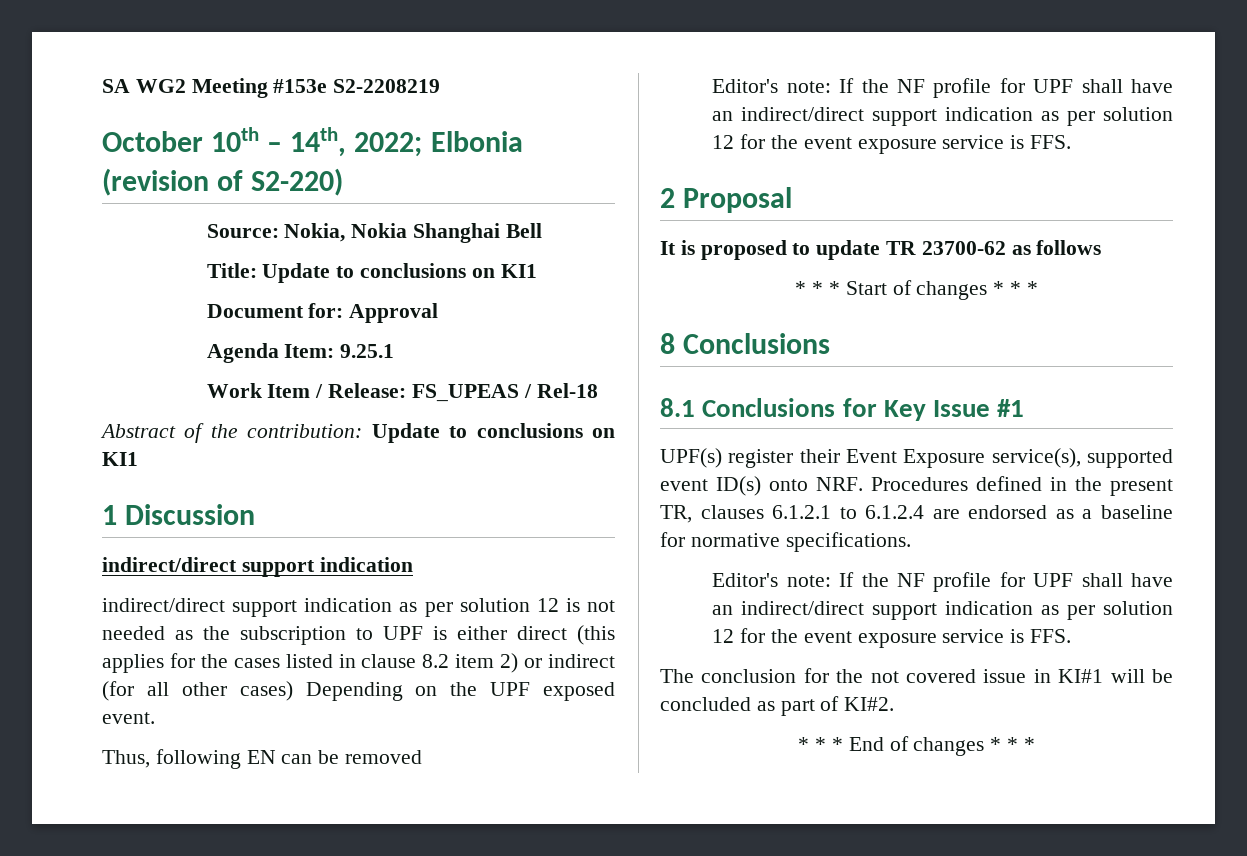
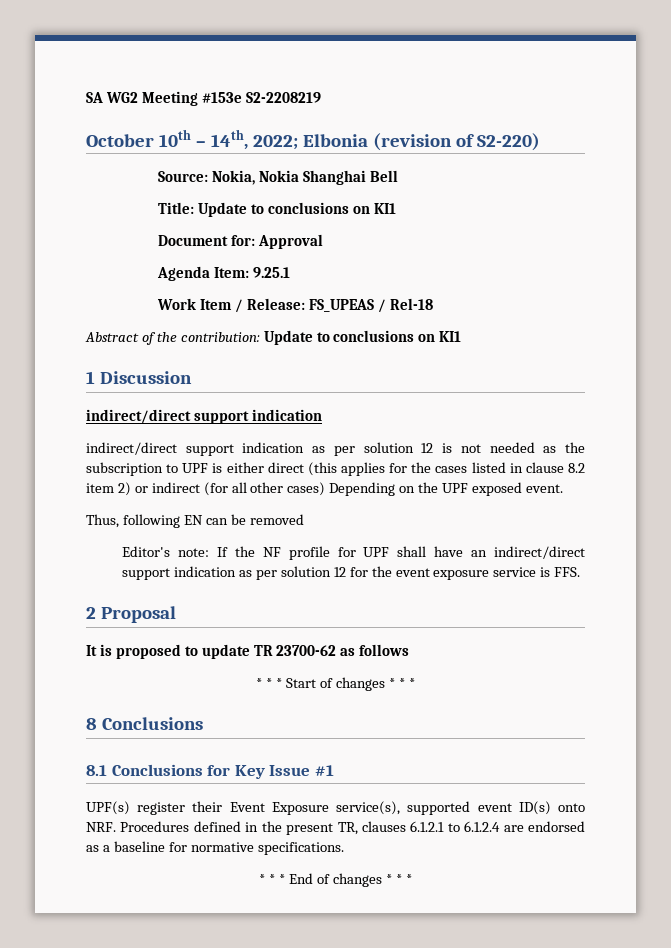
[712,572,1173,592] [712,601,1173,620] [712,628,1071,648] [660,668,1173,683] [660,696,895,716] // Editor's note: If the NF profile for UPF shall have an indirect/direct support indication as per solution 12 for the event exposure service is FFS. // The conclusion for the not covered issue in KI#1 will be concluded as part of KI#2. -> (344, 848) none

